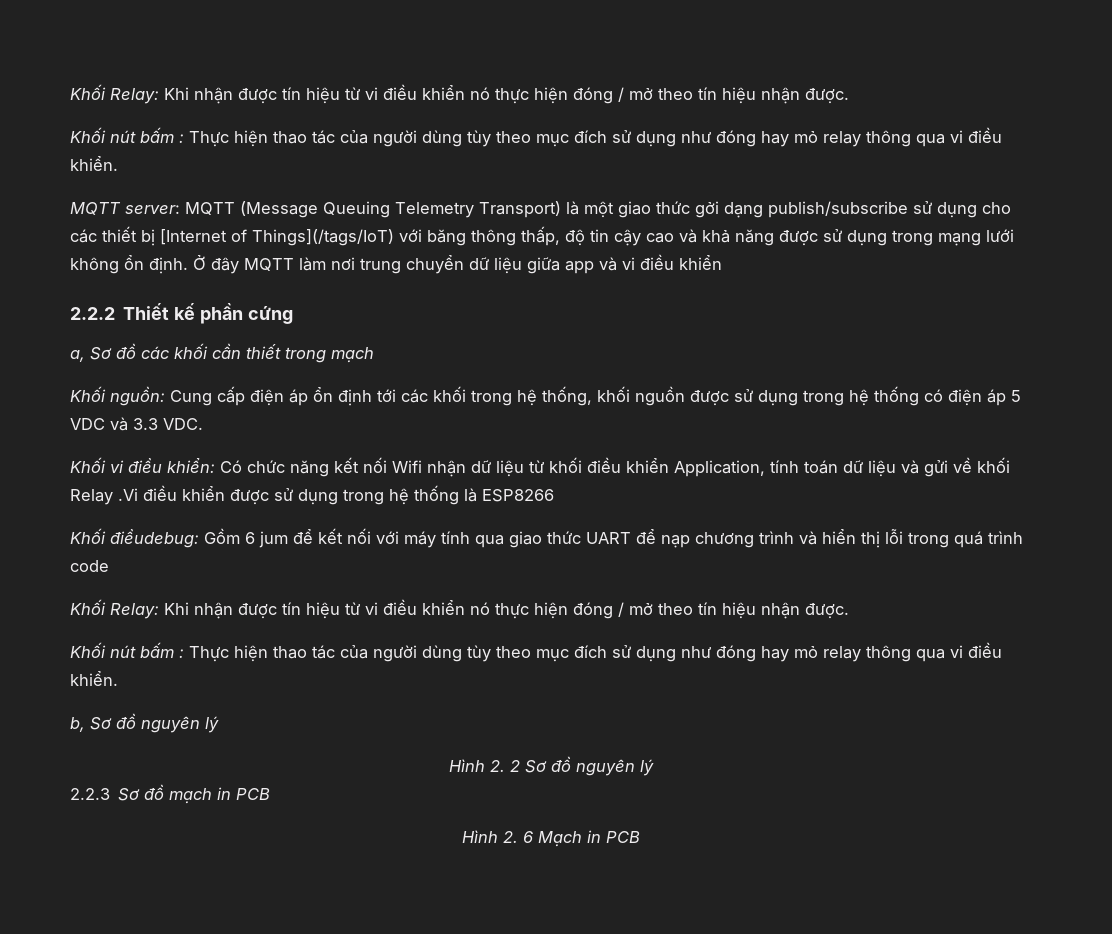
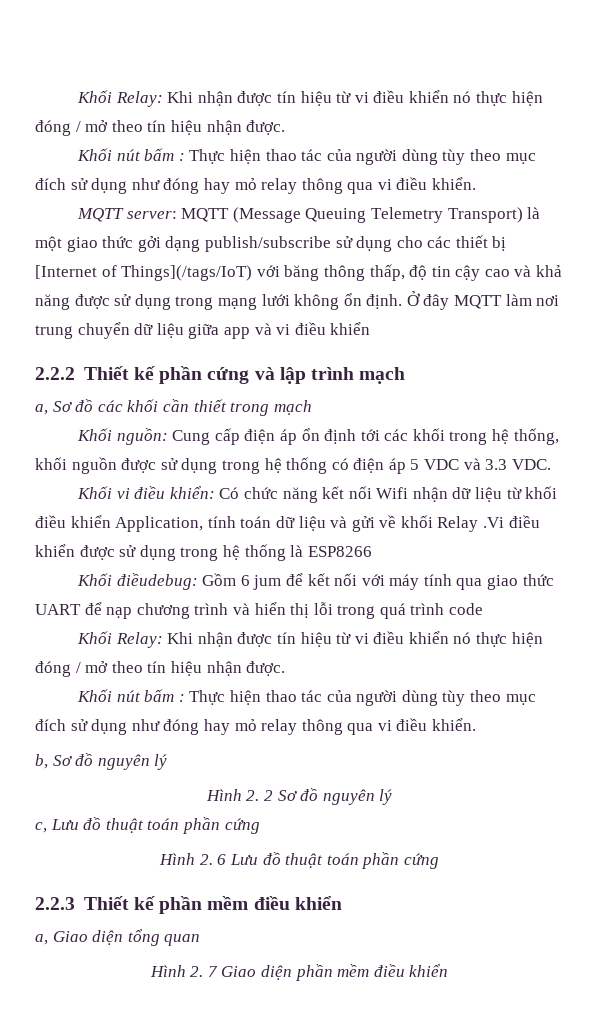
(293, 315) none -> [254,367,406,384] và lập trình mạch
[70,784,271,804] [461,830,640,847] 2.2.3 Sơ đồ mạch in PCB // Hình 2. 6 Mạch in PCB -> [35,817,260,834] [159,852,439,869] [35,896,342,914] [35,929,201,946] [149,964,449,981] c, Lưu đồ thuật toán phần cứng // Hình 2. 6 Lưu đồ thuật toán phần cứng // 2.2.3 Thiết kế phần mềm điều khiển // a, Giao diện tổng quan // Hình 2. 7 Giao diện phần mềm điều khiển

